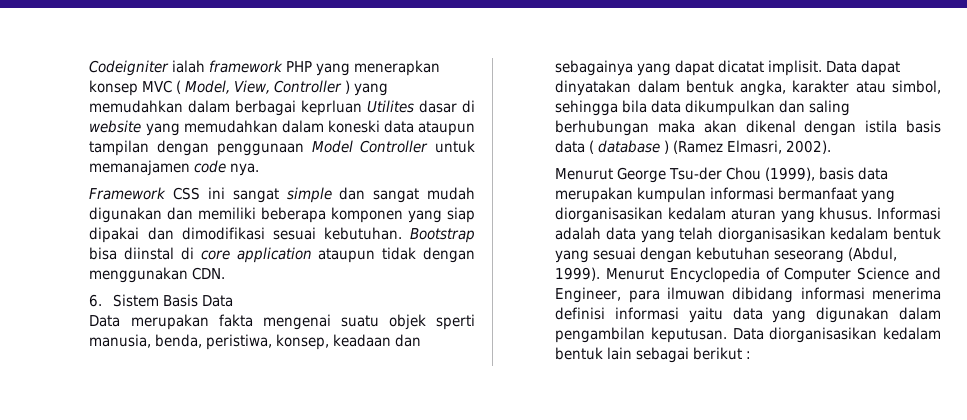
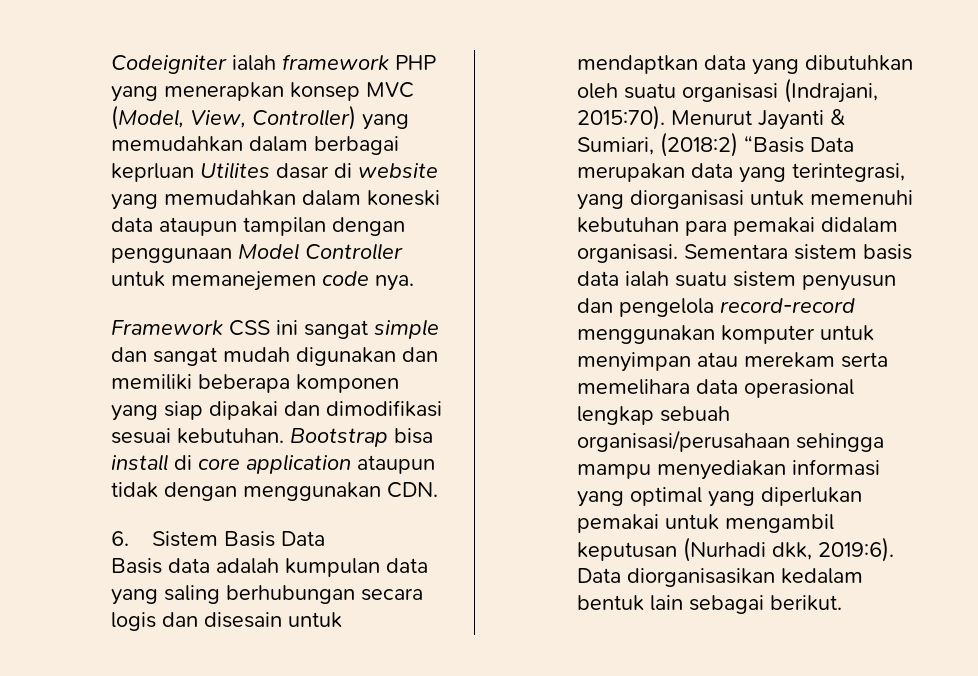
[176,80,351,94] ( Model, View, Controller ) -> [111,105,357,130] (Model, View, Controller)
[89,160,191,176] memanajamen -> [171,271,317,291] memanejemen
[124,247,175,260] diinstal -> [111,454,169,471] install
[89,314,475,330] [89,334,422,350] [555,60,901,76] [555,80,941,96] [555,100,851,116] [555,120,941,136] [555,140,832,154] [555,167,889,183] [555,187,896,203] [555,207,941,223] [555,227,941,243] [555,247,898,263] [555,267,941,283] [555,287,941,303] [555,307,941,323] [555,327,728,343] Data merupakan fakta mengenai suatu objek sperti manusia, benda, peristiwa, konsep, keadaan dan sebagainya yang dapat dicatat implisit. Data dapat dinyatakan dalam bentuk angka, karakter atau simbol, sehingga bila data dikumpulkan dan saling berhubungan maka akan dikenal dengan istila basis data ( database ) (Ramez Elmasri, 2002). // Menurut George Tsu-der Chou (1999), basis data merupakan kumpulan informasi bermanfaat yang diorganisasikan kedalam aturan yang khusus. Informasi adalah data yang telah diorganisasikan kedalam bentuk yang sesuai dengan kebutuhan seseorang (Abdul, 1999). Menurut Encyclopedia of Computer Science and Engineer, para ilmuwan dibidang informasi menerima definisi informasi yaitu data yang digunakan dalam pengambilan keputusan. -> [111,558,429,577] [111,585,424,605] [111,612,343,631] [577,55,914,75] [577,78,879,103] [577,105,846,130] [577,132,855,157] [577,163,906,183] [577,190,914,210] [577,217,899,236] [577,244,913,263] [577,271,897,291] [577,298,856,317] [577,325,875,344] [577,352,889,372] [577,379,855,398] [577,406,731,425] [577,430,885,452] [577,459,881,480] [577,487,863,507] [577,514,835,533] [577,537,895,562] Basis data adalah kumpulan data yang saling berhubungan secara logis dan disesain untuk mendaptkan data yang dibutuhkan oleh suatu organisasi (Indrajani, 2015:70). Menurut Jayanti & Sumiari, (2018:2) “Basis Data merupakan data yang terintegrasi, yang diorganisasi untuk memenuhi kebutuhan para pemakai didalam organisasi. Sementara sistem basis data ialah suatu sistem penyusun dan pengelola record-record menggunakan komputer untuk menyimpan atau merekam serta memelihara data operasional lengkap sebuah organisasi/perusahaan sehingga mampu menyediakan informasi yang optimal yang diperlukan pemakai untuk mengambil keputusan (Nurhadi dkk, 2019:6).
[693,347,752,360] berikut : -> [770,595,843,611] berikut.

